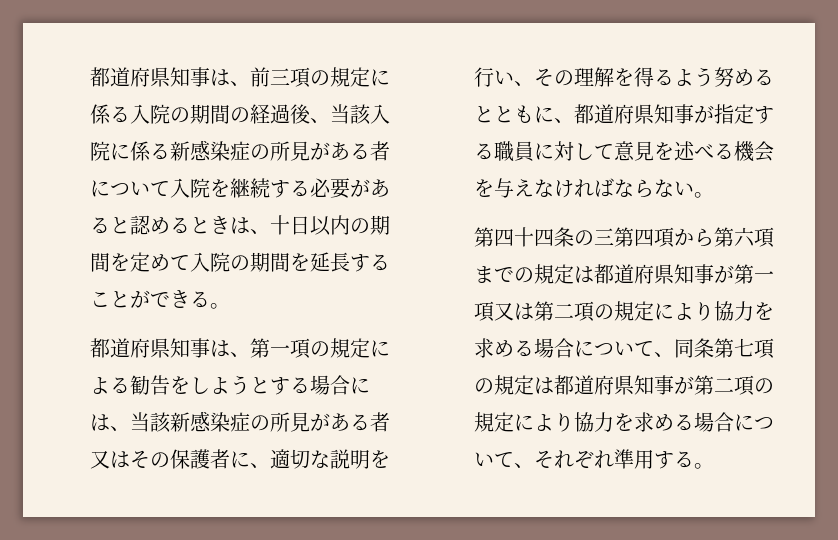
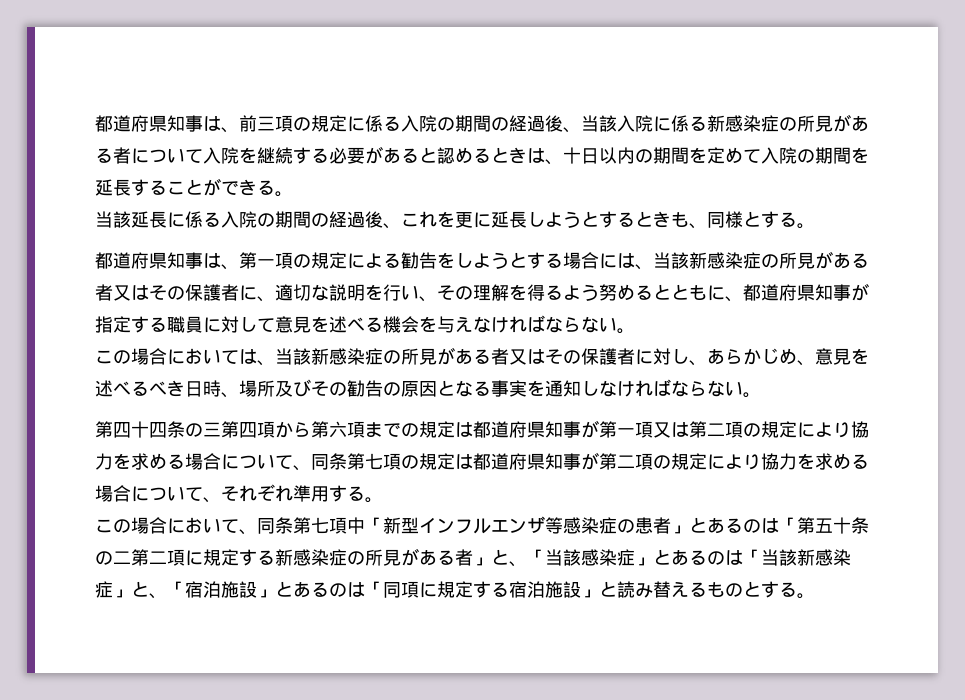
(230, 306) none -> [95,211,816,229] // 当該延長に係る入院の期間の経過後、これを更に延長しようとするときも、同様とする。
(714, 195) none -> [95,347,870,366] [95,379,762,398] // この場合においては、当該新感染症の所見がある者又はその保護者に対し、あらかじめ、意見を述べるべき日時、場所及びその勧告の原因となる事実を通知しなければならない。
(714, 466) none -> [95,516,870,535] [95,548,852,567] [95,581,816,599] // この場合において、同条第七項中「新型インフルエンザ等感染症の患者」とあるのは「第五十条の二第二項に規定する新感染症の所見がある者」と、「当該感染症」とあるのは「当該新感染症」と、「宿泊施設」とあるのは「同項に規定する宿泊施設」と読み替えるものとする。

